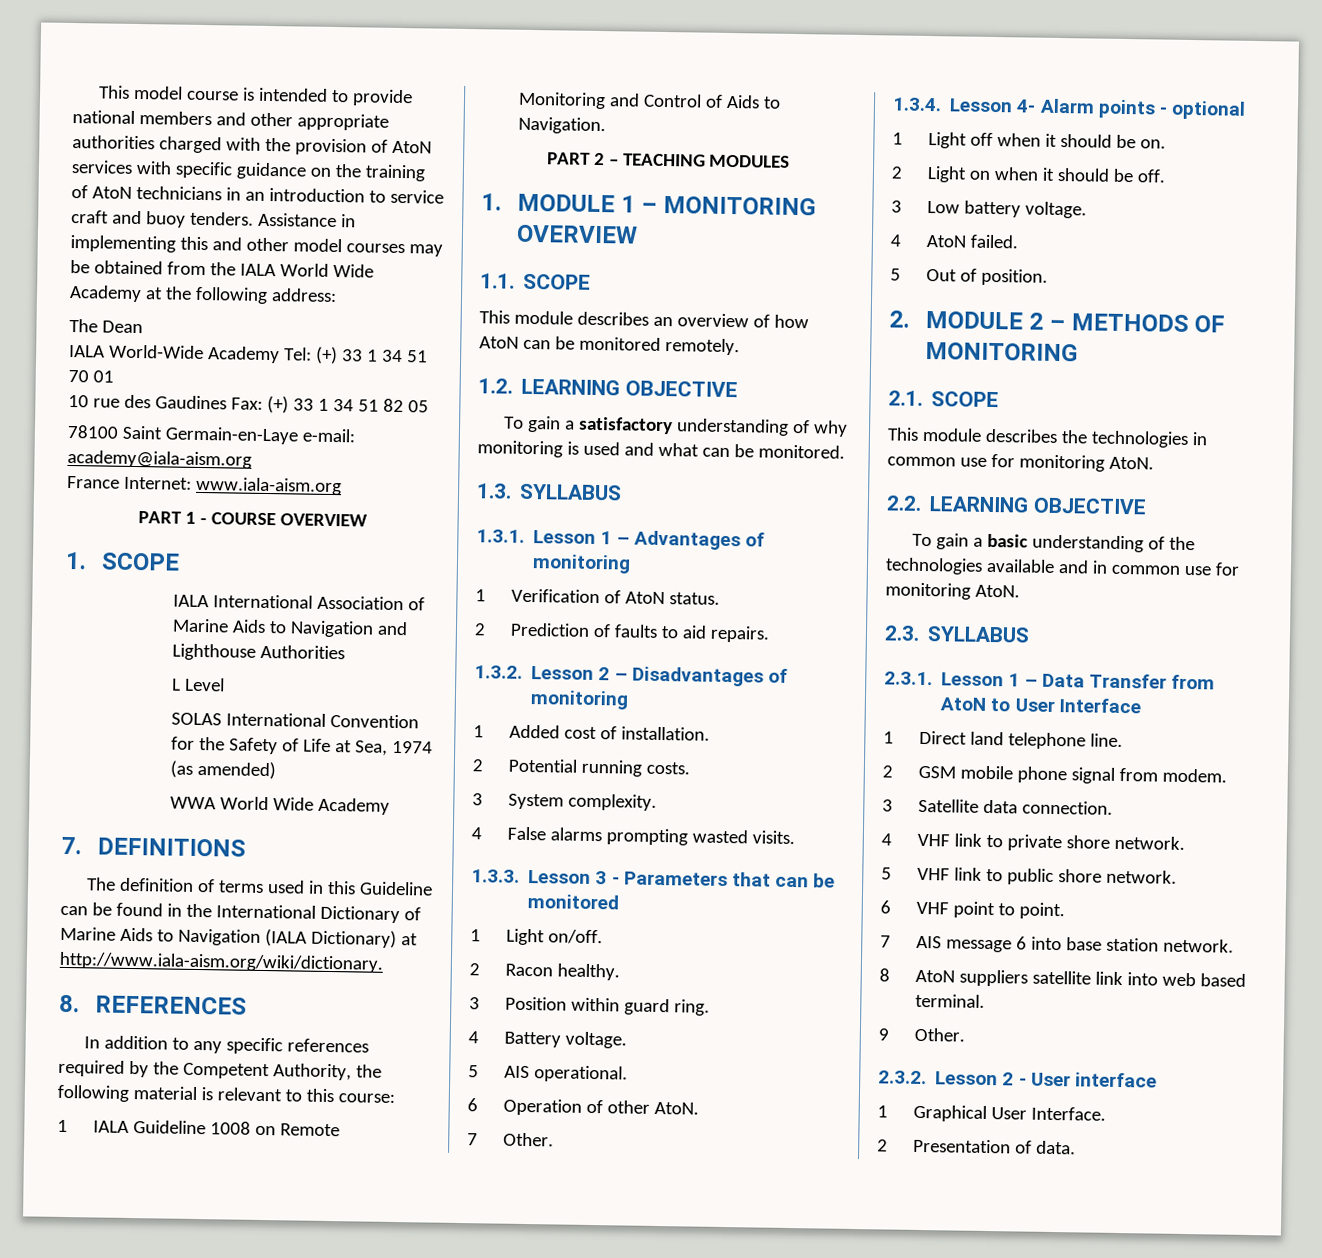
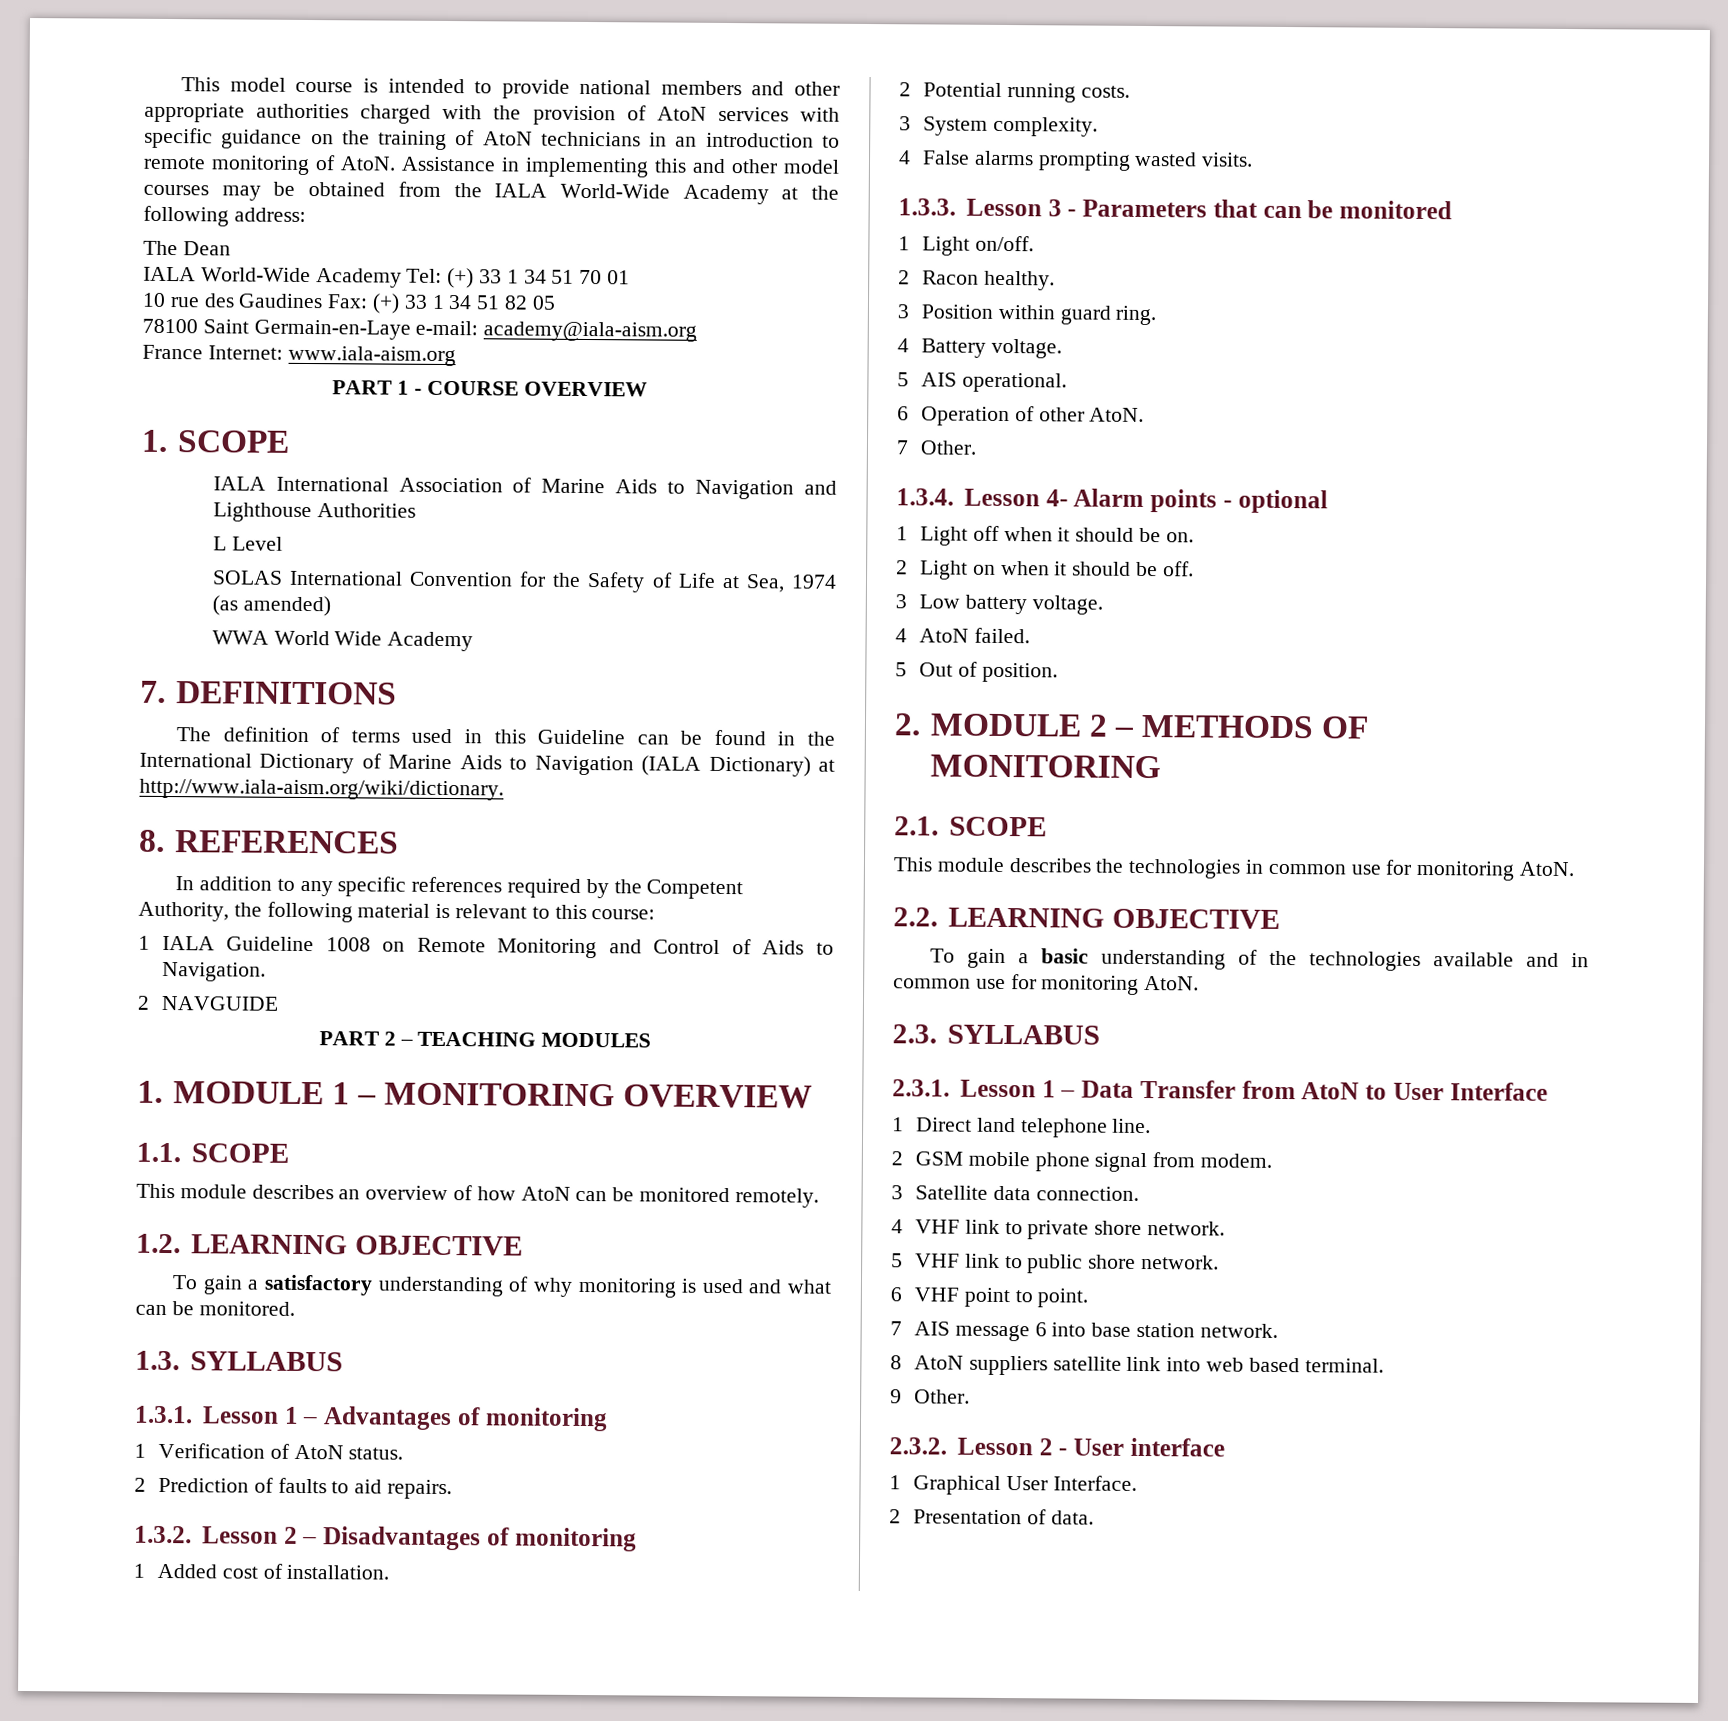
[389,189,444,204] [71,209,254,228] service craft and buoy tenders. -> [143,155,396,176] remote monitoring of AtoN.
[279,263,374,278] World Wide -> [559,183,670,199] World-Wide
(607, 125) none -> [137,995,279,1011] // 2 NAVGUIDE

